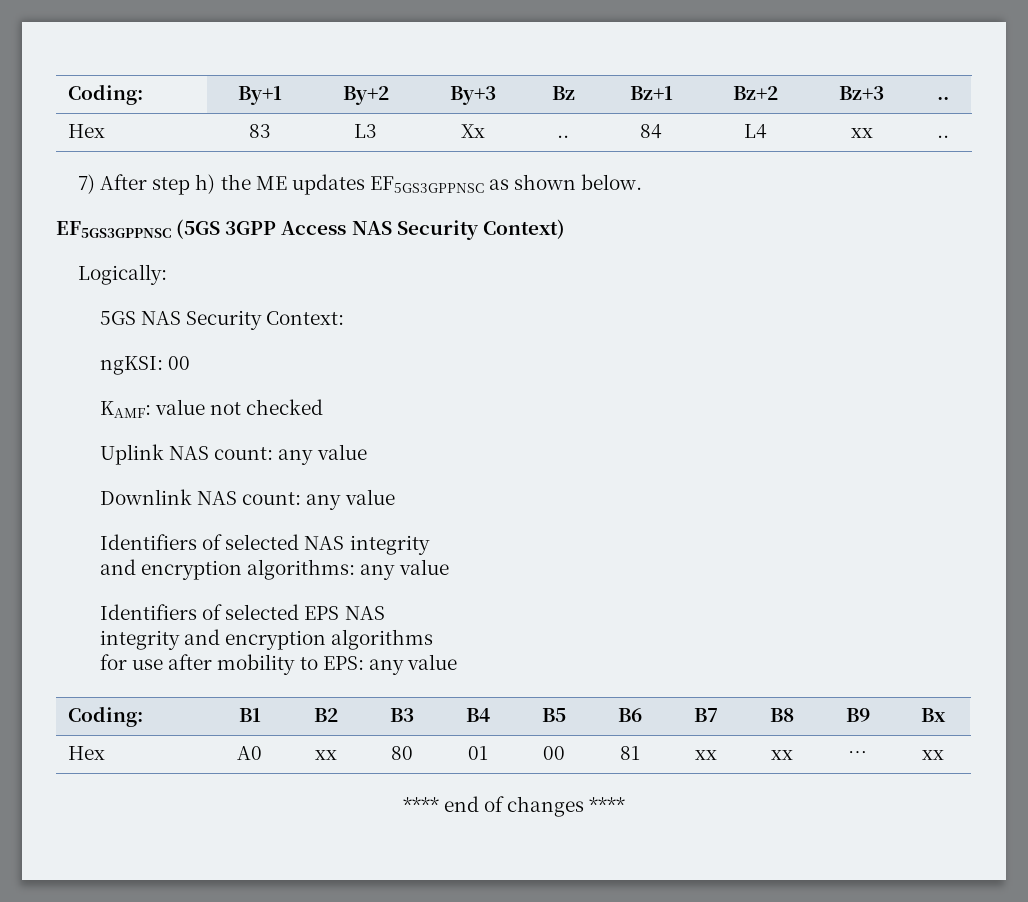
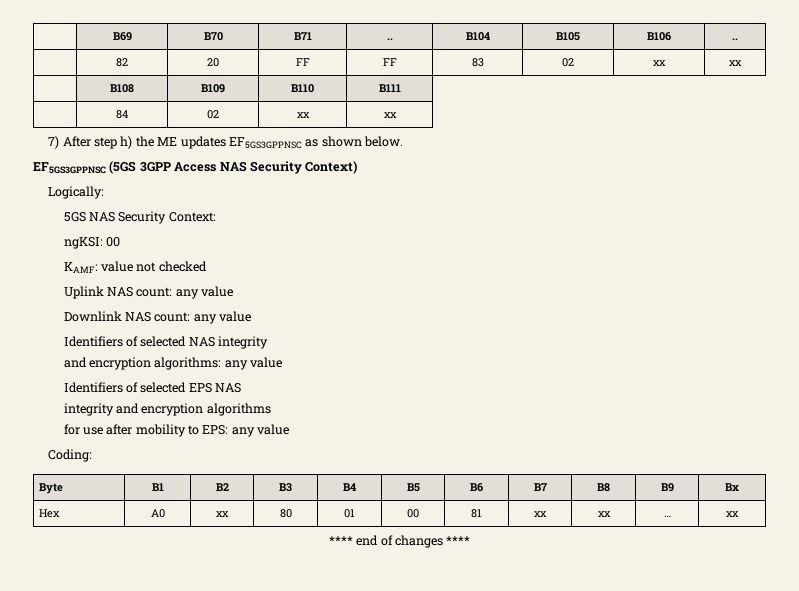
[68,84,144,105] [237,86,282,105] [342,86,389,105] [450,86,496,105] [551,86,575,100] [629,86,673,100] [733,86,778,100] [839,86,884,100] [937,96,949,100] [68,124,106,138] [248,124,271,138] [354,124,377,138] [461,124,485,138] [557,135,569,138] Coding: | By+1 | By+2 | By+3 | Bz | Bz+1 | Bz+2 | Bz+3 | .. // Hex | 83 | L3 | Xx | .. -> [112,32,132,41] [203,32,223,41] [293,32,312,40] [386,38,393,40] [465,32,490,41] [556,32,580,41] [647,32,671,41] [732,38,738,40] [116,58,128,67] [207,58,219,67] [295,58,310,66] [382,58,397,66] [471,58,484,67] [562,58,574,67] [653,60,666,66] [729,60,742,66] [110,84,134,93] [201,84,225,93] [291,84,314,93] [378,84,401,92] | B69 | B70 | B71 | .. | B104 | B105 | B106 | .. // | 82 | 20 | FF | FF | 83 | 02 | xx | xx // | B108 | B109 | B110 | B111 //
[744,124,767,139] [850,128,873,138] [937,135,949,138] L4 | xx | .. -> [207,110,219,119] [296,112,310,118] [383,112,397,118] 02 | xx | xx
[68,706,144,727] // Coding: -> [48,449,93,462] [38,483,63,494] // Coding: // Byte

